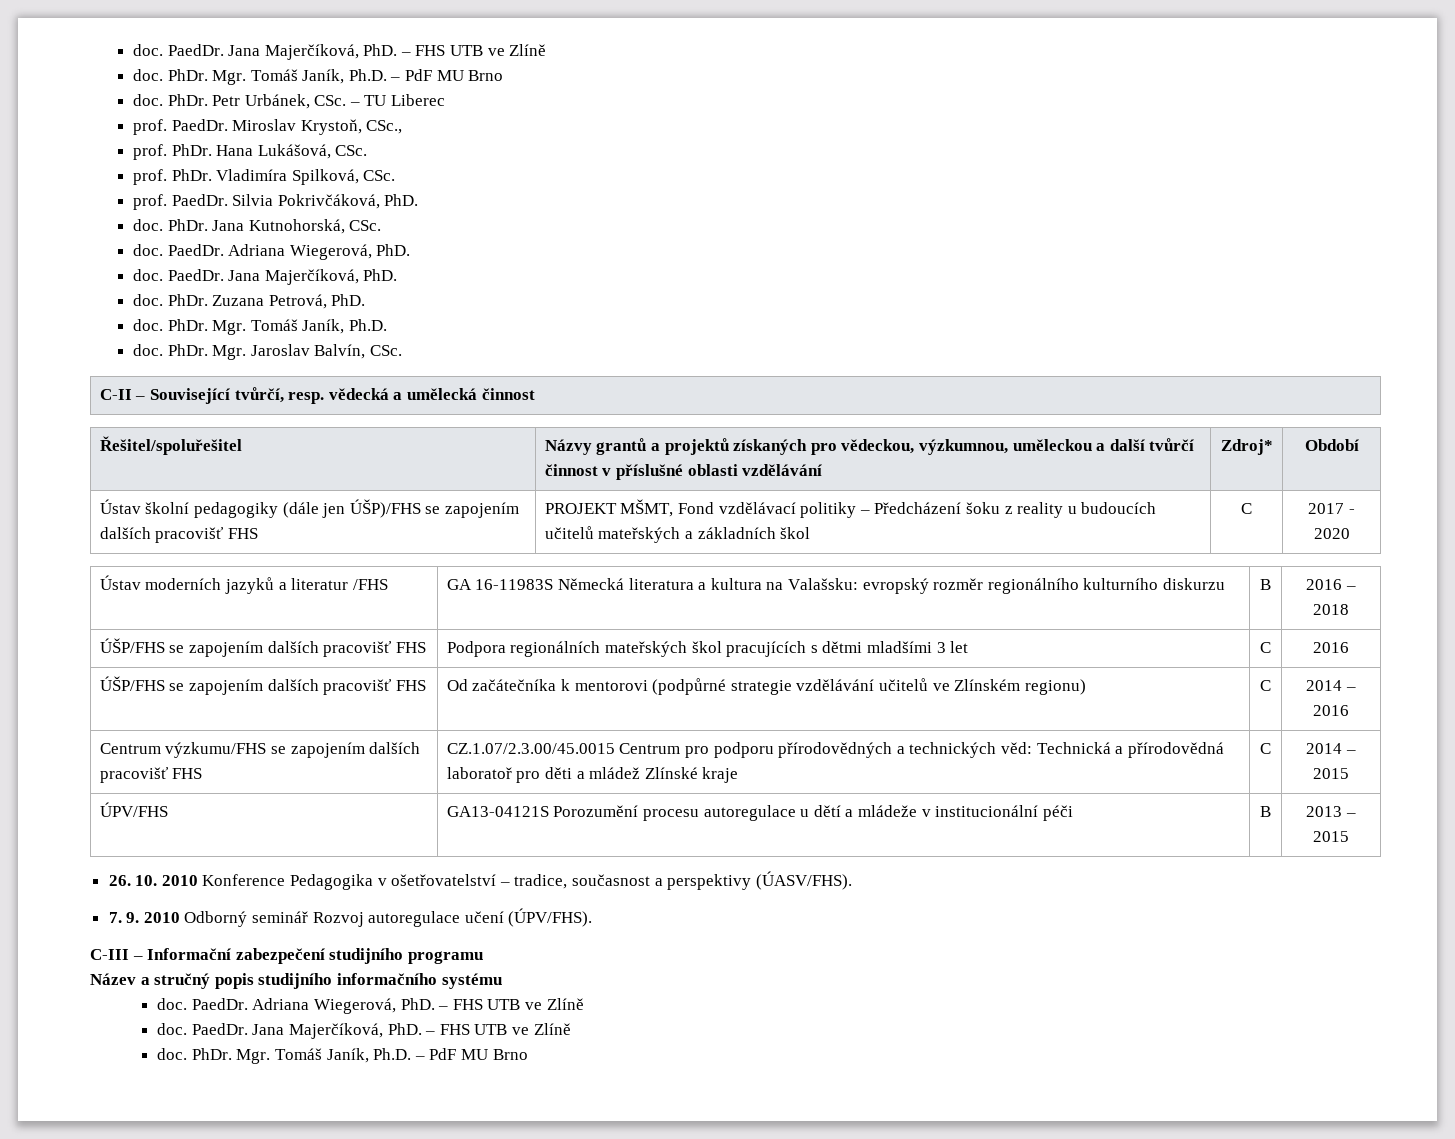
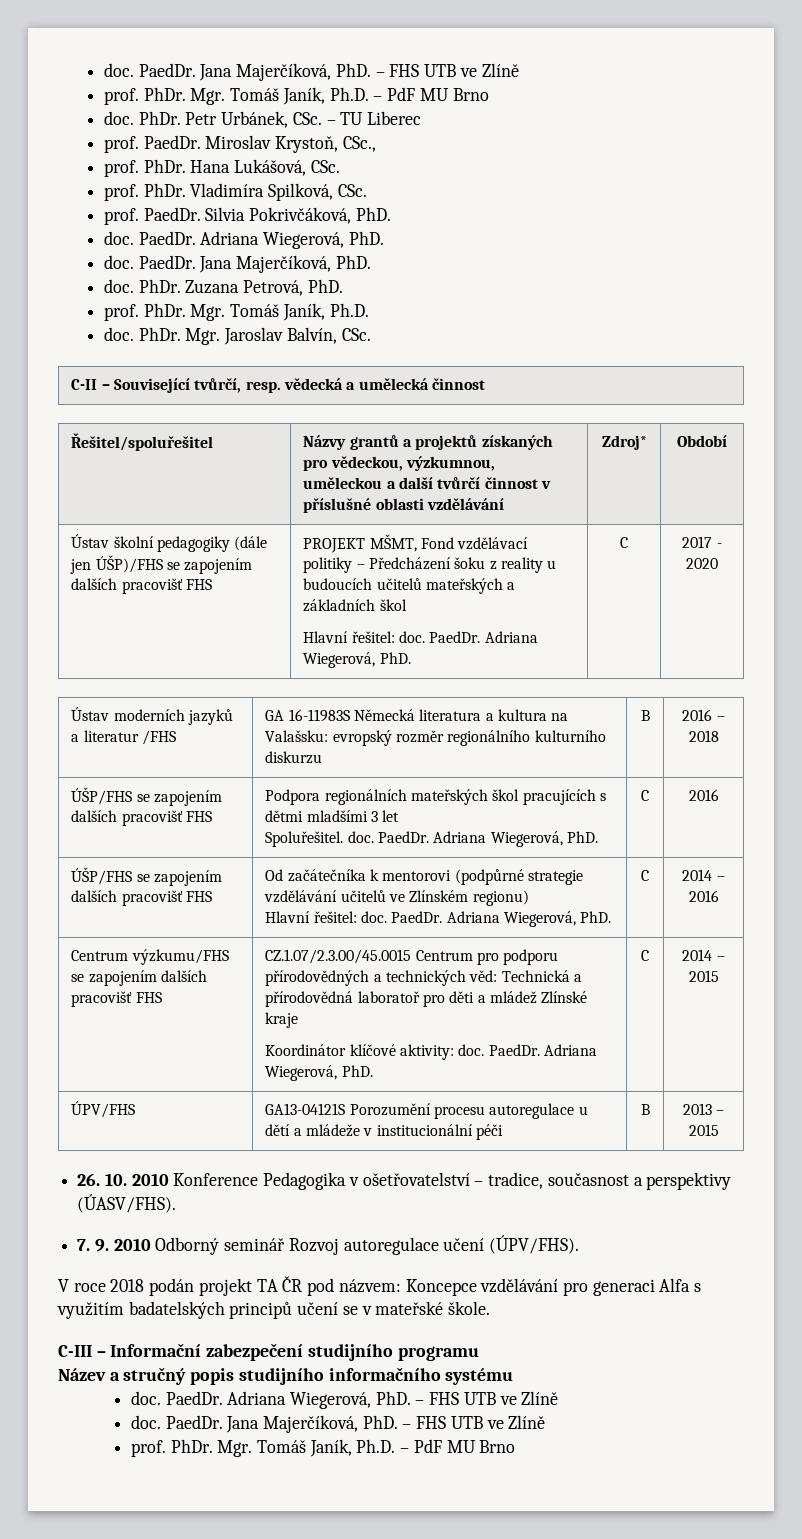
[132,69,163,81] doc. -> [104,88,140,105] prof.
[132,219,382,234] // doc. PhDr. Jana Kutnohorská, CSc. -> (391, 214) none
[132,319,163,331] doc. -> [104,304,140,321] prof.
(811, 533) none -> [303,631,538,643] [303,652,411,668] // Hlavní řešitel: doc. PaedDr. Adriana Wiegerová, PhD.
(969, 647) none -> [265,831,599,847] // Spoluřešitel. doc. PaedDr. Adriana Wiegerová, PhD.
(1086, 687) none -> [265,911,612,927] // Hlavní řešitel: doc. PaedDr. Adriana Wiegerová, PhD.
(739, 775) none -> [265,1044,598,1060] [265,1065,373,1081] // Koordinátor klíčové aktivity: doc. PaedDr. Adriana Wiegerová, PhD.
(593, 917) none -> [58,1276,702,1296] [57,1301,491,1319] // V roce 2018 podán projekt TA ČR pod názvem: Koncepce vzdělávání pro generaci Alfa s využitím badatelských principů učení se v mateřské škole.
[157,1048,188,1060] doc. -> [130,1440,166,1457] prof.

